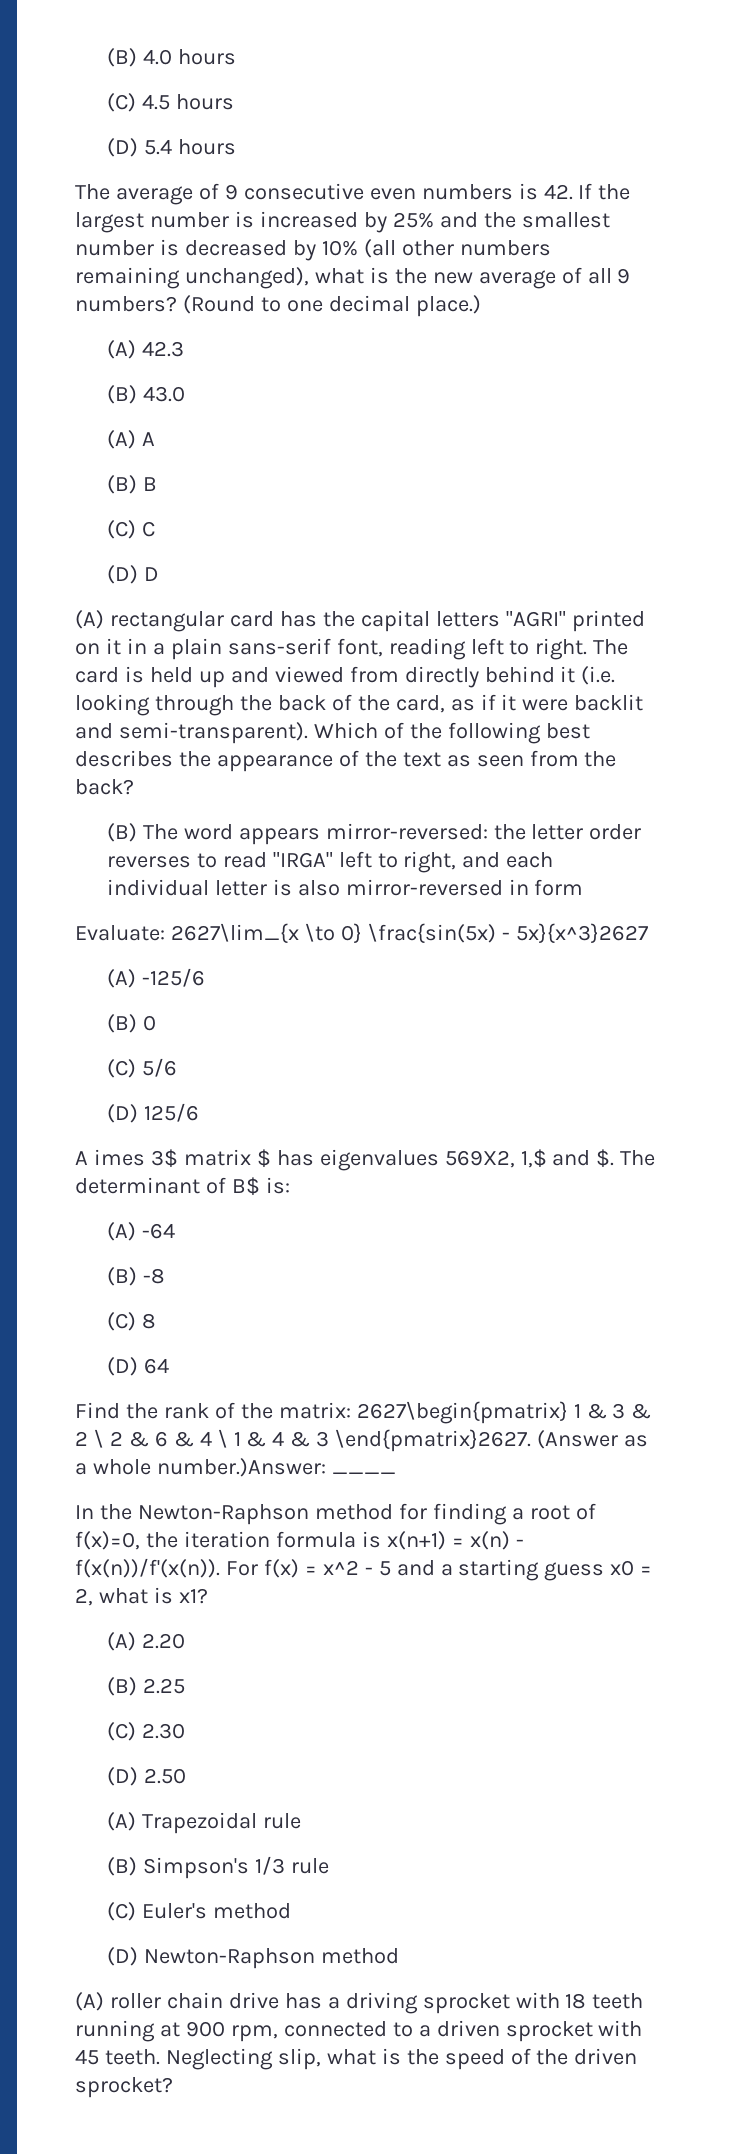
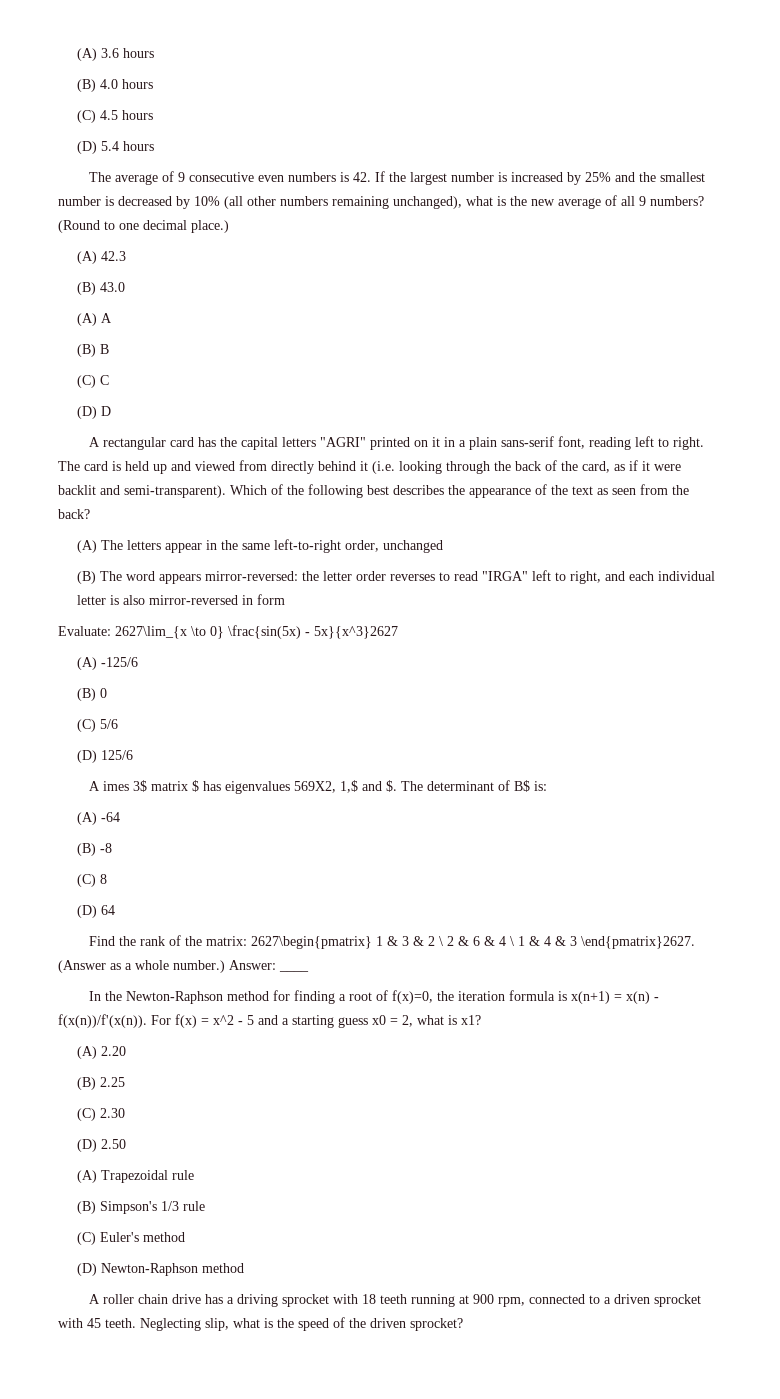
(106, 57) none -> [76,48,154,61] (A) 3.6 hours //
[75,610,104,629] (A) -> [88,437,100,447] A
(134, 787) none -> [76,539,443,553] // (A) The letters appear in the same left-to-right order, unchanged
[156,1458,326,1477] number.)Answer: -> [173,960,276,973] number.) Answer:
[75,1992,104,2011] (A) -> [88,1294,100,1304] A

